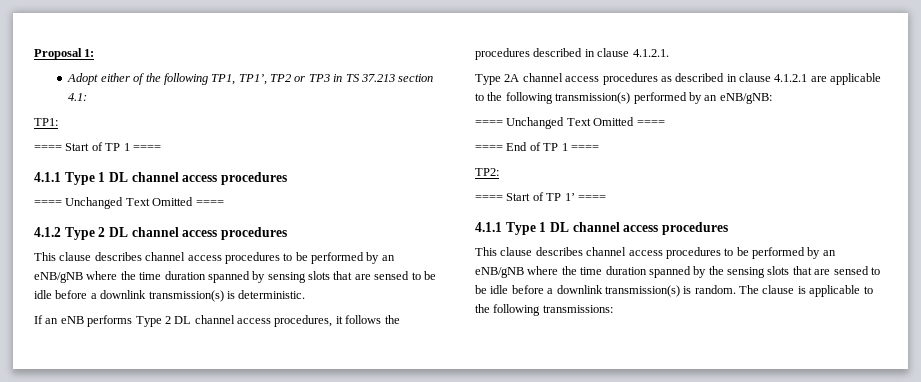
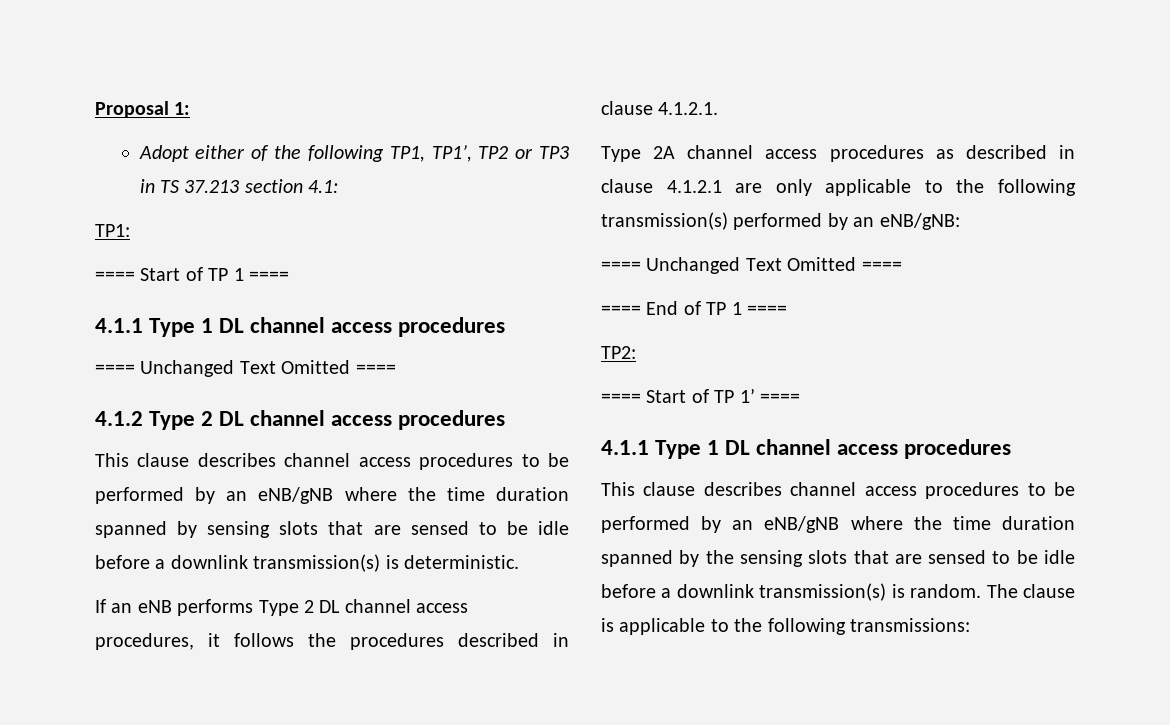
(827, 79) none -> [775,179,812,196] only

